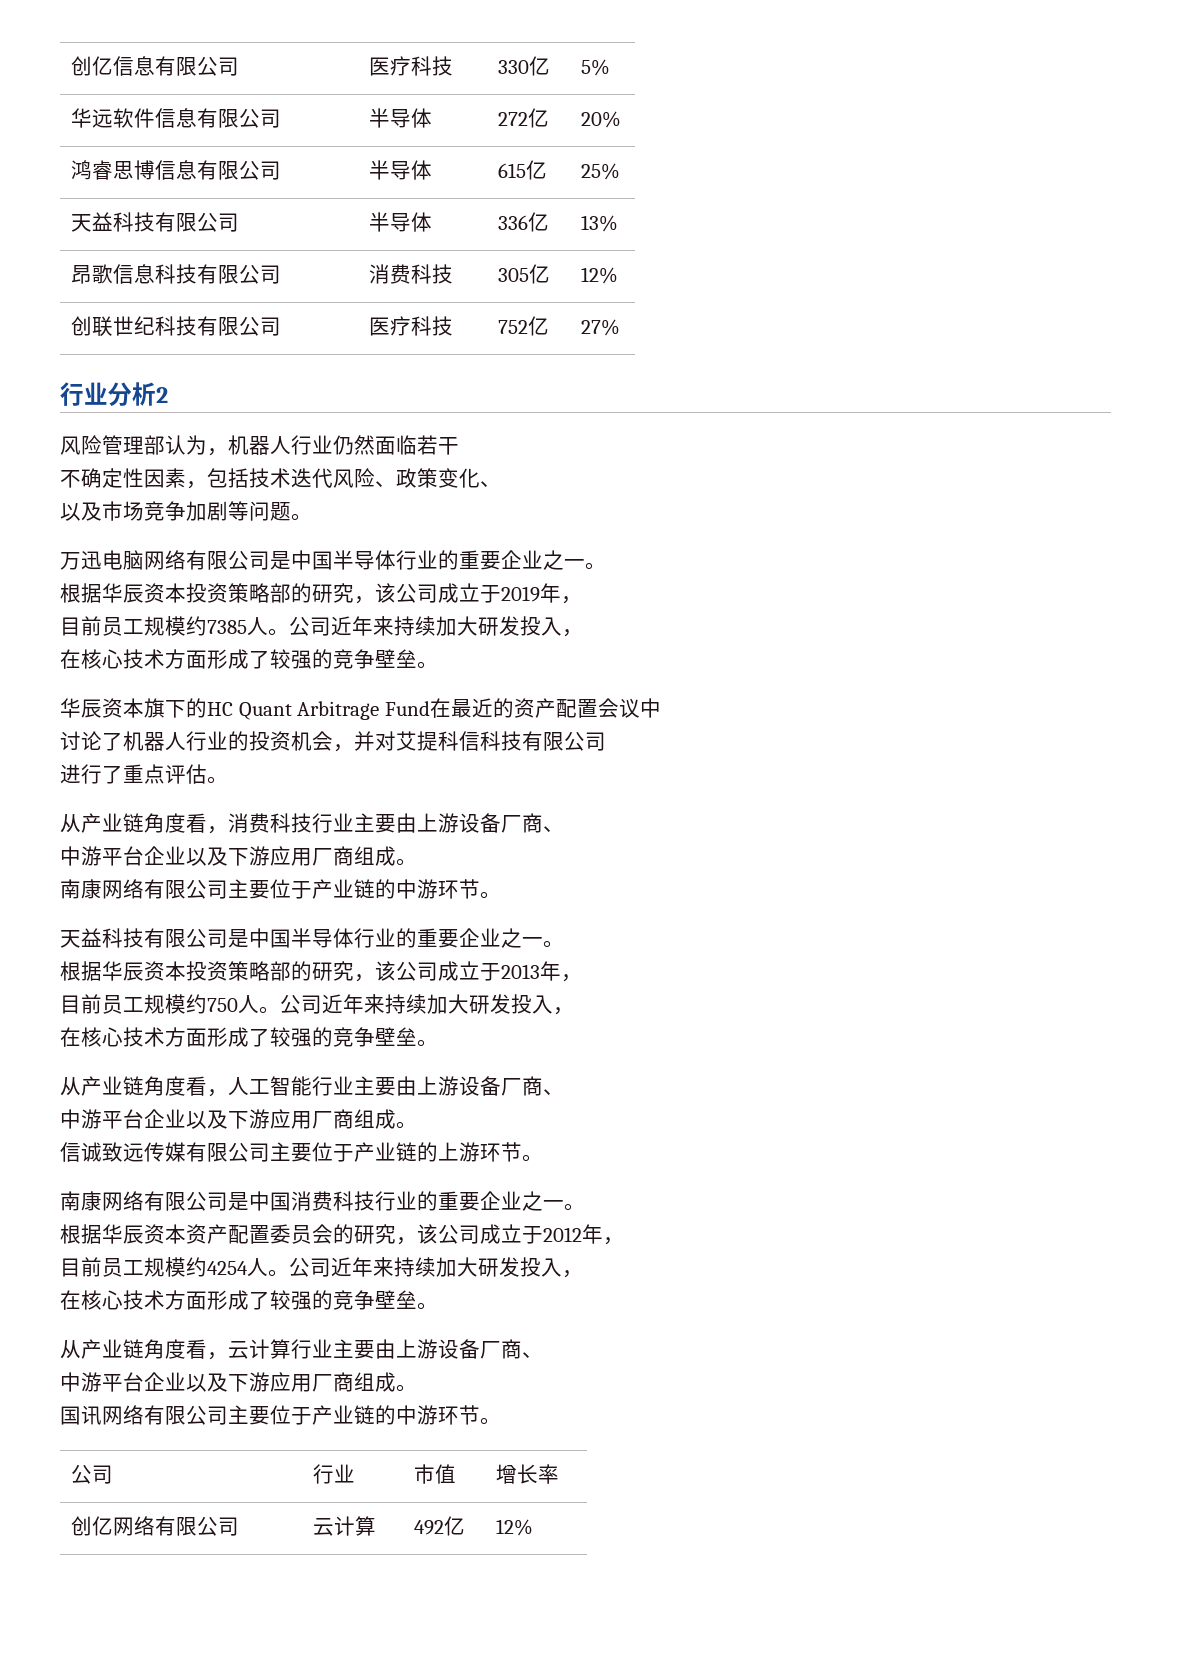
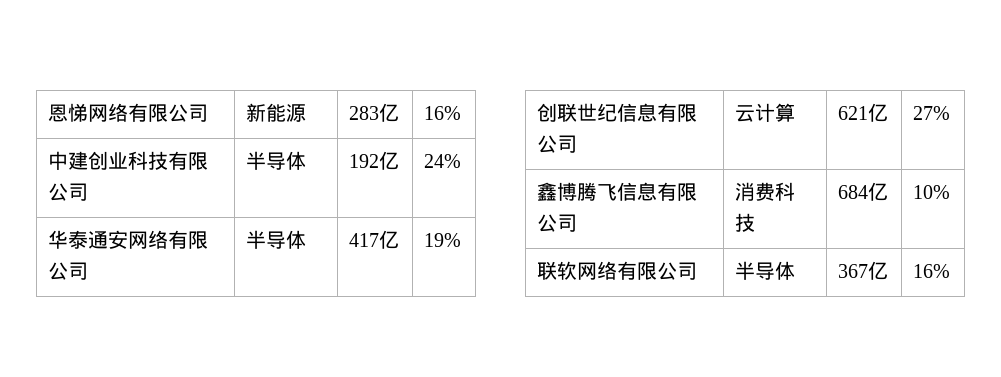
[71,56,240,76] [369,56,454,76] [498,56,551,76] [581,59,611,76] [71,108,282,128] [369,108,433,128] [498,108,550,128] [581,111,622,128] [71,160,282,180] [369,160,433,180] [498,160,548,180] [581,163,621,180] [71,212,114,232] 创亿信息有限公司 | 医疗科技 | 330亿 | 5% // 华远软件信息有限公司 | 半导体 | 272亿 | 20% // 鸿睿思博信息有限公司 | 半导体 | 615亿 | 25% // 天益 -> [48,103,209,122] [246,103,307,122] [349,103,400,122] [424,106,462,120] [48,151,129,170] 恩悌网络有限公司 | 新能源 | 283亿 | 16% // 中建创业
[498,212,550,232] [581,215,619,232] [71,264,198,284] 336亿 | 13% // 昂歌信息科技 -> [349,151,400,170] [424,154,462,168] [48,230,209,249] [48,262,89,280] [246,230,307,249] [349,230,400,249] [424,233,462,247] [537,103,698,122] [537,135,578,153] [735,103,796,122] [838,103,889,122] [913,106,951,120] [537,182,658,201] 192亿 | 24% // 华泰通安网络有限公司 | 半导体 | 417亿 | 19% // 创联世纪信息有限公司 | 云计算 | 621亿 | 27% // 鑫博腾飞信息
[498,264,551,284] [581,267,619,284] [71,316,282,337] [369,316,454,336] [498,316,550,336] [581,319,621,336] [60,382,168,406] [60,435,459,456] [60,468,501,489] [60,501,312,521] [60,550,606,570] [60,583,582,604] [60,616,583,637] [60,649,438,669] [60,698,661,720] [60,731,606,752] [60,764,228,784] [60,813,564,834] [60,846,417,866] [60,879,501,899] [60,928,564,948] [60,961,582,982] [60,994,574,1015] [60,1027,438,1047] [60,1076,564,1097] [60,1109,417,1129] [60,1142,543,1162] [60,1191,585,1211] [60,1224,624,1245] [60,1257,583,1278] [60,1290,438,1310] [60,1339,543,1360] [60,1372,417,1392] [60,1405,501,1425] [71,1464,114,1484] [313,1464,356,1484] [414,1464,457,1484] [496,1464,560,1484] [71,1516,240,1536] [313,1516,377,1536] [414,1516,466,1536] [496,1519,534,1536] 305亿 | 12% // 创联世纪科技有限公司 | 医疗科技 | 752亿 | 27% // 行业分析2 // 风险管理部认为，机器人行业仍然面临若干 // 不确定性因素，包括技术迭代风险、政策变化、 // 以及市场竞争加剧等问题。 // 万迅电脑网络有限公司是中国半导体行业的重要企业之一。 // 根据华辰资本投资策略部的研究，该公司成立于2019年， // 目前员工规模约7385人。公司近年来持续加大研发投入， // 在核心技术方面形成了较强的竞争壁垒。 // 华辰资本旗下的HC Quant Arbitrage Fund在最近的资产配置会议中 // 讨论了机器人行业的投资机会，并对艾提科信科技有限公司 // 进行了重点评估。 // 从产业链角度看，消费科技行业主要由上游设备厂商、 // 中游平台企业以及下游应用厂商组成。 // 南康网络有限公司主要位于产业链的中游环节。 // 天益科技有限公司是中国半导体行业的重要企业之一。 // 根据华辰资本投资策略部的研究，该公司成立于2013年， // 目前员工规模约750人。公司近年来持续加大研发投入， // 在核心技术方面形成了较强的竞争壁垒。 // 从产业链角度看，人工智能行业主要由上游设备厂商、 // 中游平台企业以及下游应用厂商组成。 // 信诚致远传媒有限公司主要位于产业链的上游环节。 // 南康网络有限公司是中国消费科技行业的重要企业之一。 // 根据华辰资本资产配置委员会的研究，该公司成立于2012年， // 目前员工规模约4254人。公司近年来持续加大研发投入， // 在核心技术方面形成了较强的竞争壁垒。 // 从产业链角度看，云计算行业主要由上游设备厂商、 // 中游平台企业以及下游应用厂商组成。 // 国讯网络有限公司主要位于产业链的中游环节。 // 公司 | 行业 | 市值 | 增长率 // 创亿网络有限公司 | 云计算 | 492亿 | 12% -> [838,182,889,201] [913,185,951,199] [537,261,698,280] [735,261,796,280] [838,261,889,280] [913,264,951,278] 684亿 | 10% // 联软网络有限公司 | 半导体 | 367亿 | 16%

